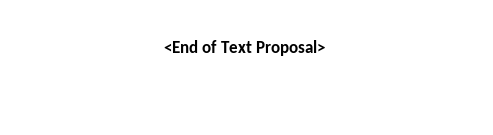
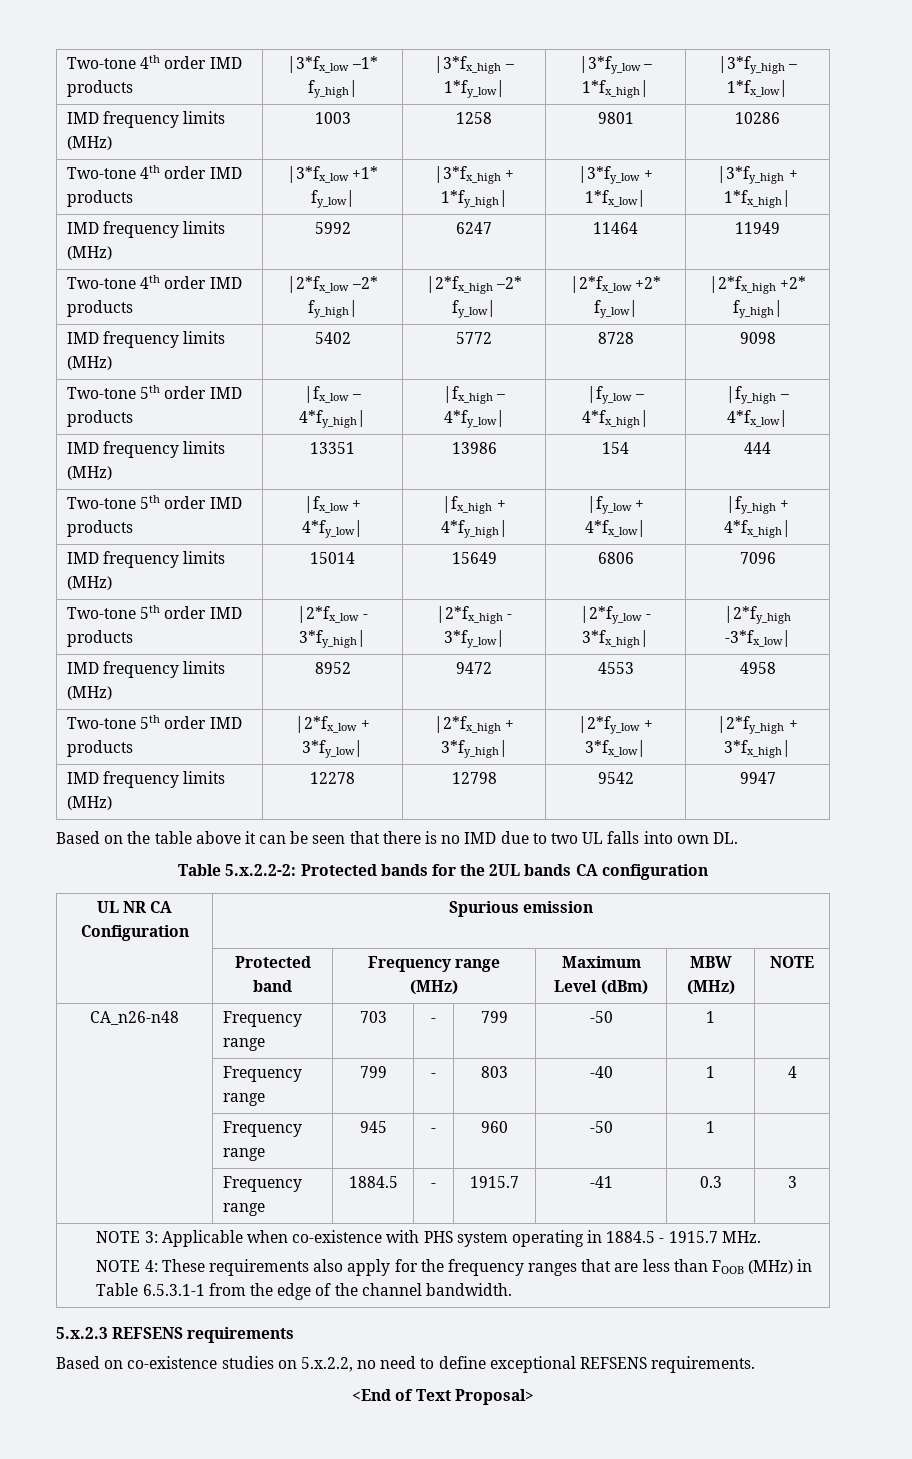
(163, 46) none -> [67,55,242,69] [67,80,134,97] [287,56,378,73] [307,80,358,98] [434,56,514,74] [443,80,505,98] [578,56,653,74] [582,80,649,98] [717,56,798,74] [727,80,788,97] [67,111,226,128] [67,136,113,150] [314,112,351,124] [456,112,492,124] [597,112,634,124] [735,112,780,124] [67,165,242,179] [67,190,134,207] [286,166,379,183] [310,190,355,208] [433,166,515,184] [440,190,508,208] [578,166,653,184] [585,190,646,207] [717,166,798,184] [724,190,791,208] [67,221,226,238] [67,246,113,260] [314,222,351,234] [456,222,492,234] [593,222,638,234] [735,222,780,234] [67,275,242,289] [67,300,134,317] [287,276,378,293] [307,300,358,318] [425,276,523,294] [452,300,496,318] [569,276,662,293] [593,300,638,318] [708,276,807,294] [732,300,783,318] [67,331,226,348] [67,356,113,370] [314,332,351,344] [456,332,492,344] [597,332,634,344] [739,332,776,344] [67,385,242,399] [67,410,134,427] [304,386,361,403] [299,410,366,428] [442,386,506,404] [443,410,505,428] [587,386,644,404] [582,410,649,428] [726,386,789,404] [727,410,788,427] [67,441,226,458] [67,466,113,480] [310,442,355,454] [451,442,497,454] [602,442,629,454] [744,442,771,454] [67,495,242,509] [67,520,134,537] [303,496,362,513] [302,520,363,538] [442,496,506,514] [440,520,508,538] [586,496,645,514] [585,520,646,537] [725,496,790,514] [724,520,791,538] [67,551,226,568] [67,576,113,590] [310,552,355,564] [451,552,497,564] [597,552,634,564] [739,552,776,564] [67,605,242,619] [67,630,134,647] [297,606,368,623] [299,630,366,648] [435,606,513,624] [443,630,505,648] [580,606,651,624] [582,630,649,648] [724,606,791,624] [724,630,791,647] [67,661,226,678] [67,686,113,700] [314,662,351,674] [456,662,492,674] [597,662,634,674] [739,662,776,674] [67,715,242,729] [67,740,134,757] [295,716,370,733] [302,740,363,758] [433,716,515,734] [440,740,508,758] [578,716,653,734] [585,740,646,757] [717,716,798,734] [724,740,791,758] [67,771,226,788] [67,796,113,810] [310,772,355,784] [451,772,497,784] [597,772,634,784] [739,772,776,784] [56,831,738,844] [178,864,708,880] [96,901,173,913] [80,925,189,941] [448,901,594,917] [234,956,311,968] [253,980,292,992] [367,956,501,972] [410,980,458,995] [561,956,641,968] [554,980,648,995] [689,956,732,968] [686,980,735,995] [770,956,814,968] [90,1011,179,1025] [223,1011,303,1027] [223,1038,266,1051] [359,1011,387,1023] [431,1018,436,1023] [481,1011,508,1023] [589,1011,613,1023] [706,1011,715,1023] [223,1066,303,1082] [223,1093,266,1106] [359,1066,387,1078] [431,1073,436,1078] [481,1066,508,1078] [589,1066,613,1078] [706,1066,715,1078] [787,1066,797,1078] [223,1121,303,1137] [223,1148,266,1161] [359,1121,387,1133] [431,1128,436,1133] [481,1121,508,1133] [589,1121,613,1133] [706,1121,715,1133] [223,1176,303,1192] [223,1203,266,1216] [348,1176,398,1188] [431,1183,436,1188] [470,1176,519,1188] [589,1176,613,1188] [699,1176,722,1188] [787,1176,797,1188] [96,1230,761,1247] [96,1259,813,1276] [96,1283,512,1300] [56,1327,295,1343] [56,1356,756,1373] Two-tone 4th order IMD products | |3*fx_low –1* fy_high| | |3*fx_high – 1*fy_low| | |3*fy_low – 1*fx_high| | |3*fy_high – 1*fx_low| // IMD frequency limits (MHz) | 1003 | 1258 | 9801 | 10286 // Two-tone 4th order IMD products | |3*fx_low +1* fy_low| | |3*fx_high + 1*fy_high| | |3*fy_low + 1*fx_low| | |3*fy_high + 1*fx_high| // IMD frequency limits (MHz) | 5992 | 6247 | 11464 | 11949 // Two-tone 4th order IMD products | |2*fx_low –2* fy_high| | |2*fx_high –2* fy_low| | |2*fx_low +2* fy_low| | |2*fx_high +2* fy_high| // IMD frequency limits (MHz) | 5402 | 5772 | 8728 | 9098 // Two-tone 5th order IMD products | |fx_low – 4*fy_high| | |fx_high – 4*fy_low| | |fy_low – 4*fx_high| | |fy_high – 4*fx_low| // IMD frequency limits (MHz) | 13351 | 13986 | 154 | 444 // Two-tone 5th order IMD products | |fx_low + 4*fy_low| | |fx_high + 4*fy_high| | |fy_low + 4*fx_low| | |fy_high + 4*fx_high| // IMD frequency limits (MHz) | 15014 | 15649 | 6806 | 7096 // Two-tone 5th order IMD products | |2*fx_low - 3*fy_high| | |2*fx_high - 3*fy_low| | |2*fy_low - 3*fx_high| | |2*fy_high -3*fx_low| // IMD frequency limits (MHz) | 8952 | 9472 | 4553 | 4958 // Two-tone 5th order IMD products | |2*fx_low + 3*fy_low| | |2*fx_high + 3*fy_high| | |2*fy_low + 3*fx_low| | |2*fy_high + 3*fx_high| // IMD frequency limits (MHz) | 12278 | 12798 | 9542 | 9947 // Based on the table above it can be seen that there is no IMD due to two UL falls into own DL. // Table 5.x.2.2-2: Protected bands for the 2UL bands CA configuration // UL NR CA Configuration | Spurious emission // | Protected band | Frequency range (MHz) | Maximum Level (dBm) | MBW (MHz) | NOTE // CA_n26-n48 | Frequency range | 703 | - | 799 | -50 | 1 | // | Frequency range | 799 | - | 803 | -40 | 1 | 4 // | Frequency range | 945 | - | 960 | -50 | 1 | // | Frequency range | 1884.5 | - | 1915.7 | -41 | 0.3 | 3 // NOTE 3: Applicable when co-existence with PHS system operating in 1884.5 - 1915.7 MHz. // NOTE 4: These requirements also apply for the frequency ranges that are less than FOOB (MHz) in Table 6.5.3.1-1 from the edge of the channel bandwidth. // 5.x.2.3 REFSENS requirements // Based on co-existence studies on 5.x.2.2, no need to define exceptional REFSENS requirements. //

